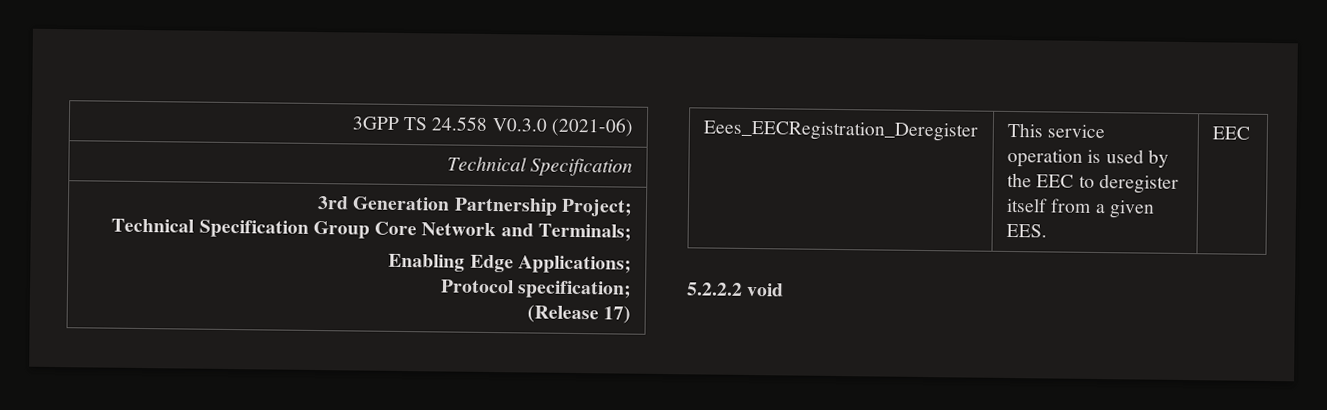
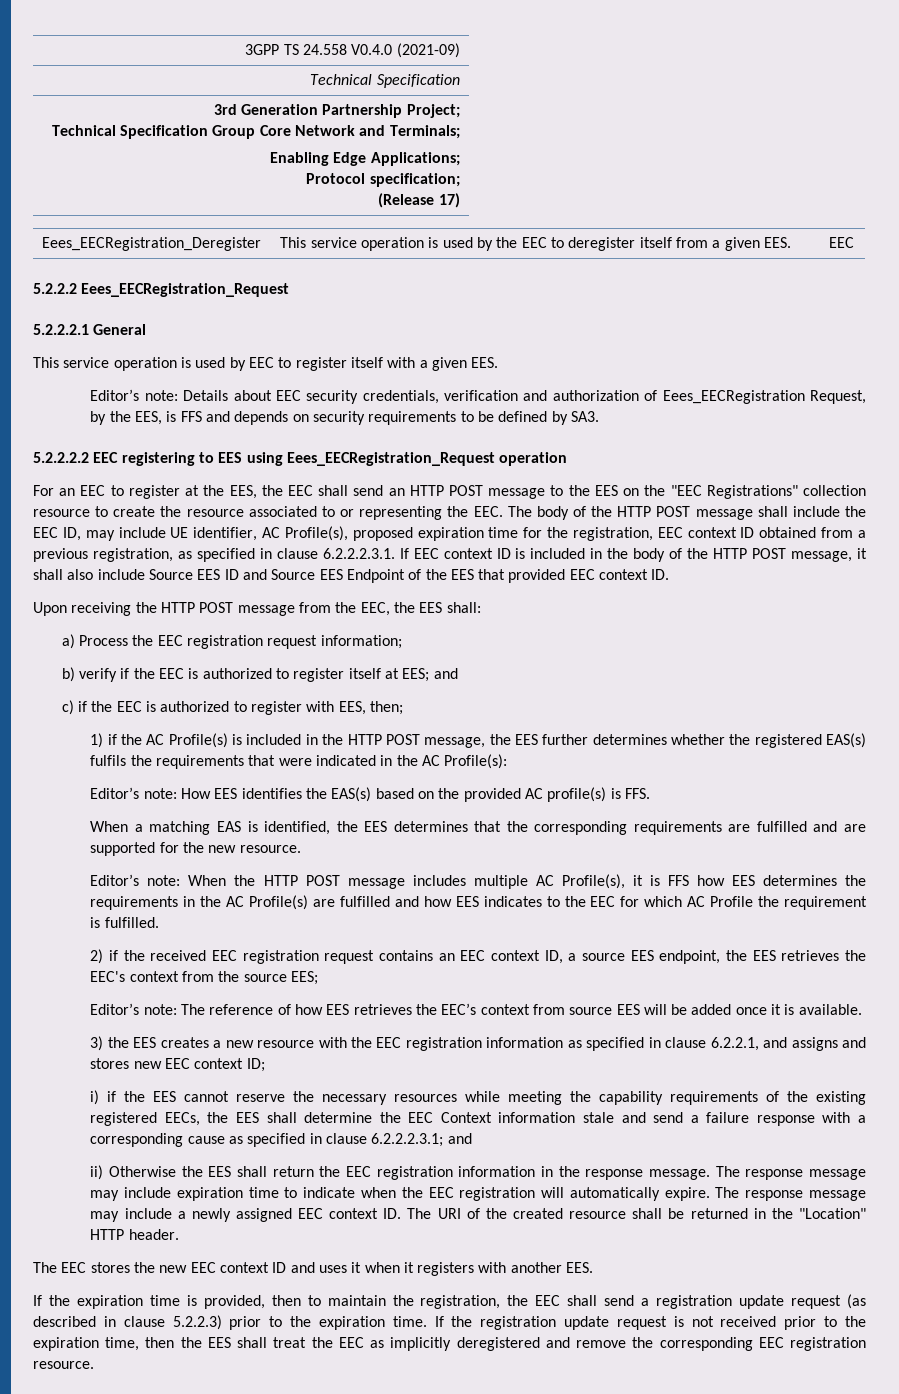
[491,117,633,137] V0.3.0 (2021-06) -> [351,43,460,58] V0.4.0 (2021-09)
[746,282,785,297] void -> [81,283,290,297] [33,324,147,335] [33,357,499,371] [90,389,866,404] [90,411,599,425] [33,452,568,466] [33,485,867,499] [33,506,866,520] [33,526,867,541] [33,548,868,562] [33,569,670,583] [33,602,481,616] [61,634,402,649] [61,667,458,682] [61,700,403,715] [90,733,867,748] [90,754,508,769] [90,787,650,802] [90,821,867,835] [90,842,301,856] [90,874,866,889] [90,895,868,910] [90,917,159,928] [90,949,866,964] [90,971,318,985] [90,1003,862,1015] [90,1036,866,1051] [90,1058,265,1072] [90,1090,867,1105] [90,1112,866,1126] [90,1133,472,1147] [90,1165,867,1180] [90,1187,866,1201] [90,1208,867,1222] [90,1229,179,1240] [33,1262,594,1276] [33,1294,866,1309] [33,1315,867,1330] [33,1337,867,1351] [33,1361,94,1369] Eees_EECRegistration_Request // 5.2.2.2.1 General // This service operation is used by EEC to register itself with a given EES. // Editor’s note: Details about EEC security credentials, verification and authorization of Eees_EECRegistration Request, by the EES, is FFS and depends on security requirements to be defined by SA3. // 5.2.2.2.2 EEC registering to EES using Eees_EECRegistration_Request operation // For an EEC to register at the EES, the EEC shall send an HTTP POST message to the EES on the "EEC Registrations" collection resource to create the resource associated to or representing the EEC. The body of the HTTP POST message shall include the EEC ID, may include UE identifier, AC Profile(s), proposed expiration time for the registration, EEC context ID obtained from a previous registration, as specified in clause 6.2.2.2.3.1. If EEC context ID is included in the body of the HTTP POST message, it shall also include Source EES ID and Source EES Endpoint of the EES that provided EEC context ID. // Upon receiving the HTTP POST message from the EEC, the EES shall: // a) Process the EEC registration request information; // b) verify if the EEC is authorized to register itself at EES; and // c) if the EEC is authorized to register with EES, then; // 1) if the AC Profile(s) is included in the HTTP POST message, the EES further determines whether the registered EAS(s) fulfils the requirements that were indicated in the AC Profile(s): // Editor’s note: How EES identifies the EAS(s) based on the provided AC profile(s) is FFS. // When a matching EAS is identified, the EES determines that the corresponding requirements are fulfilled and are supported for the new resource. // Editor’s note: When the HTTP POST message includes multiple AC Profile(s), it is FFS how EES determines the requirements in the AC Profile(s) are fulfilled and how EES indicates to the EEC for which AC Profile the requirement is fulfilled. // 2) if the received EEC registration request contains an EEC context ID, a source EES endpoint, the EES retrieves the EEC's context from the source EES; // Editor’s note: The reference of how EES retrieves the EEC’s context from source EES will be added once it is available. // 3) the EES creates a new resource with the EEC registration information as specified in clause 6.2.2.1, and assigns and stores new EEC context ID; // i) if the EES cannot reserve the necessary resources while meeting the capability requirements of the existing registered EECs, the EES shall determine the EEC Context information stale and send a failure response with a corresponding cause as specified in clause 6.2.2.2.3.1; and // ii) Otherwise the EES shall return the EEC registration information in the response message. The response message may include expiration time to indicate when the EEC registration will automatically expire. The response message may include a newly assigned EEC context ID. The URI of the created resource shall be returned in the "Location" HTTP header. // The EEC stores the new EEC context ID and uses it when it registers with another EES. // If the expiration time is provided, then to maintain the registration, the EEC shall send a registration update request (as described in clause 5.2.2.3) prior to the expiration time. If the registration update request is not received prior to the expiration time, then the EES shall treat the EEC as implicitly deregistered and remove the corresponding EEC registration resource.

